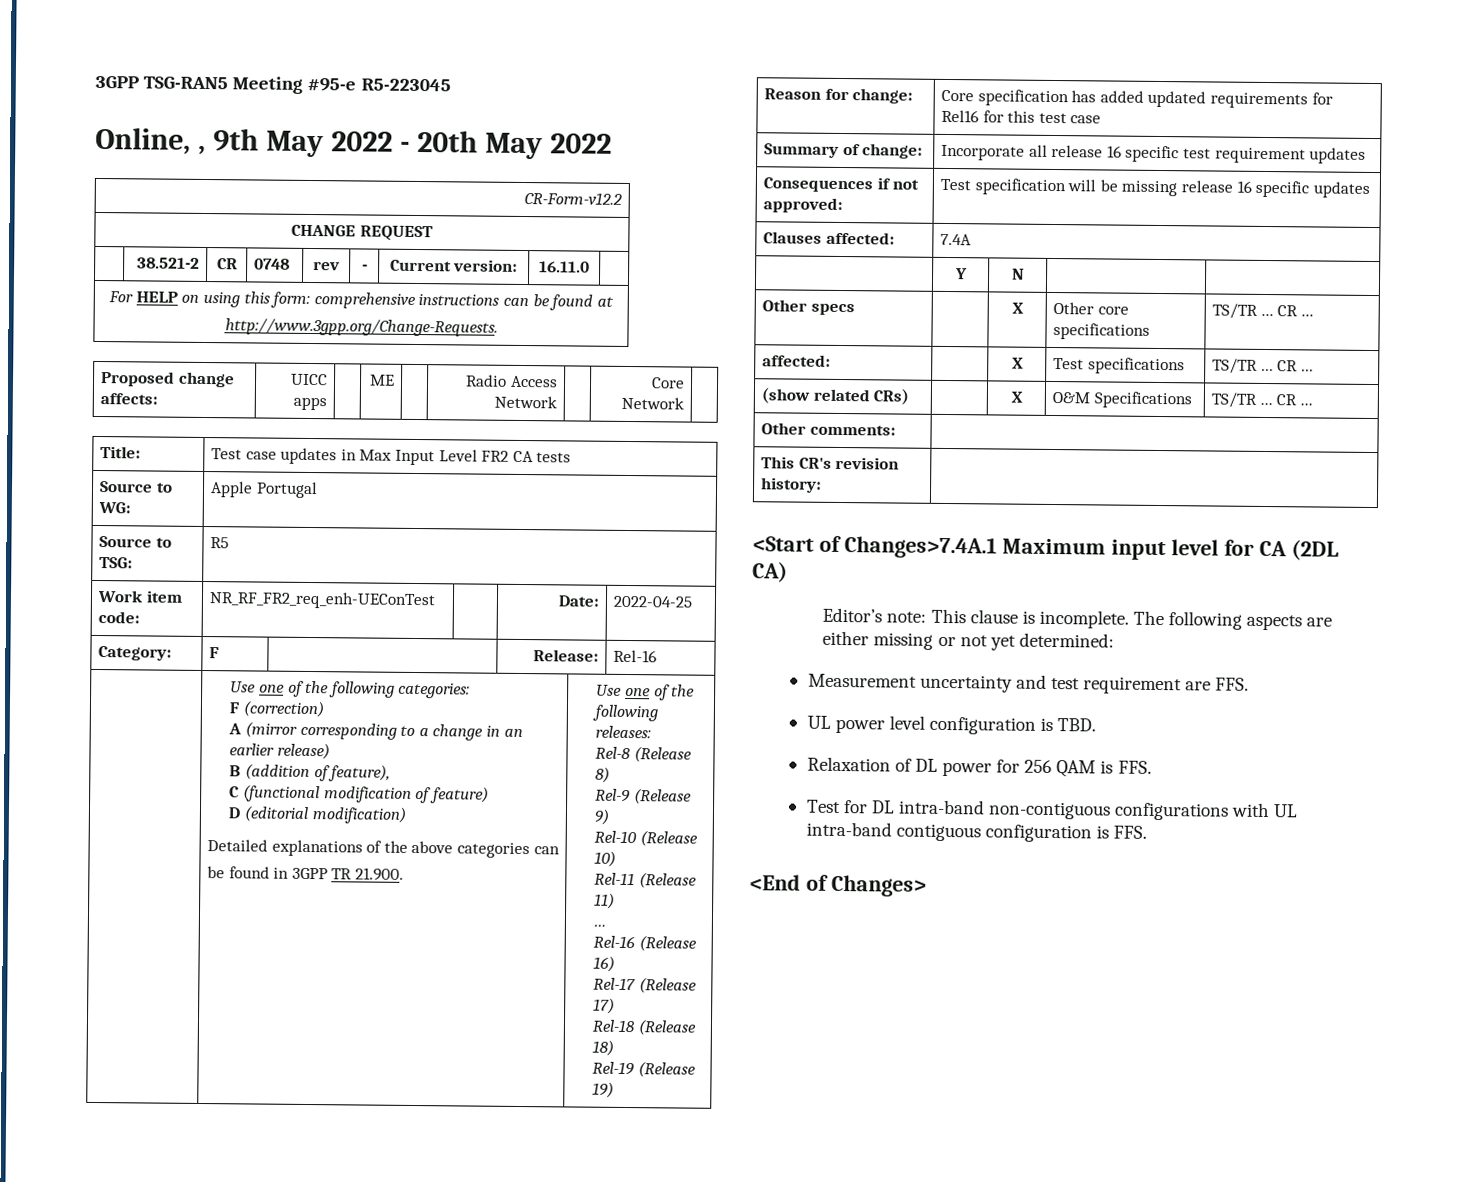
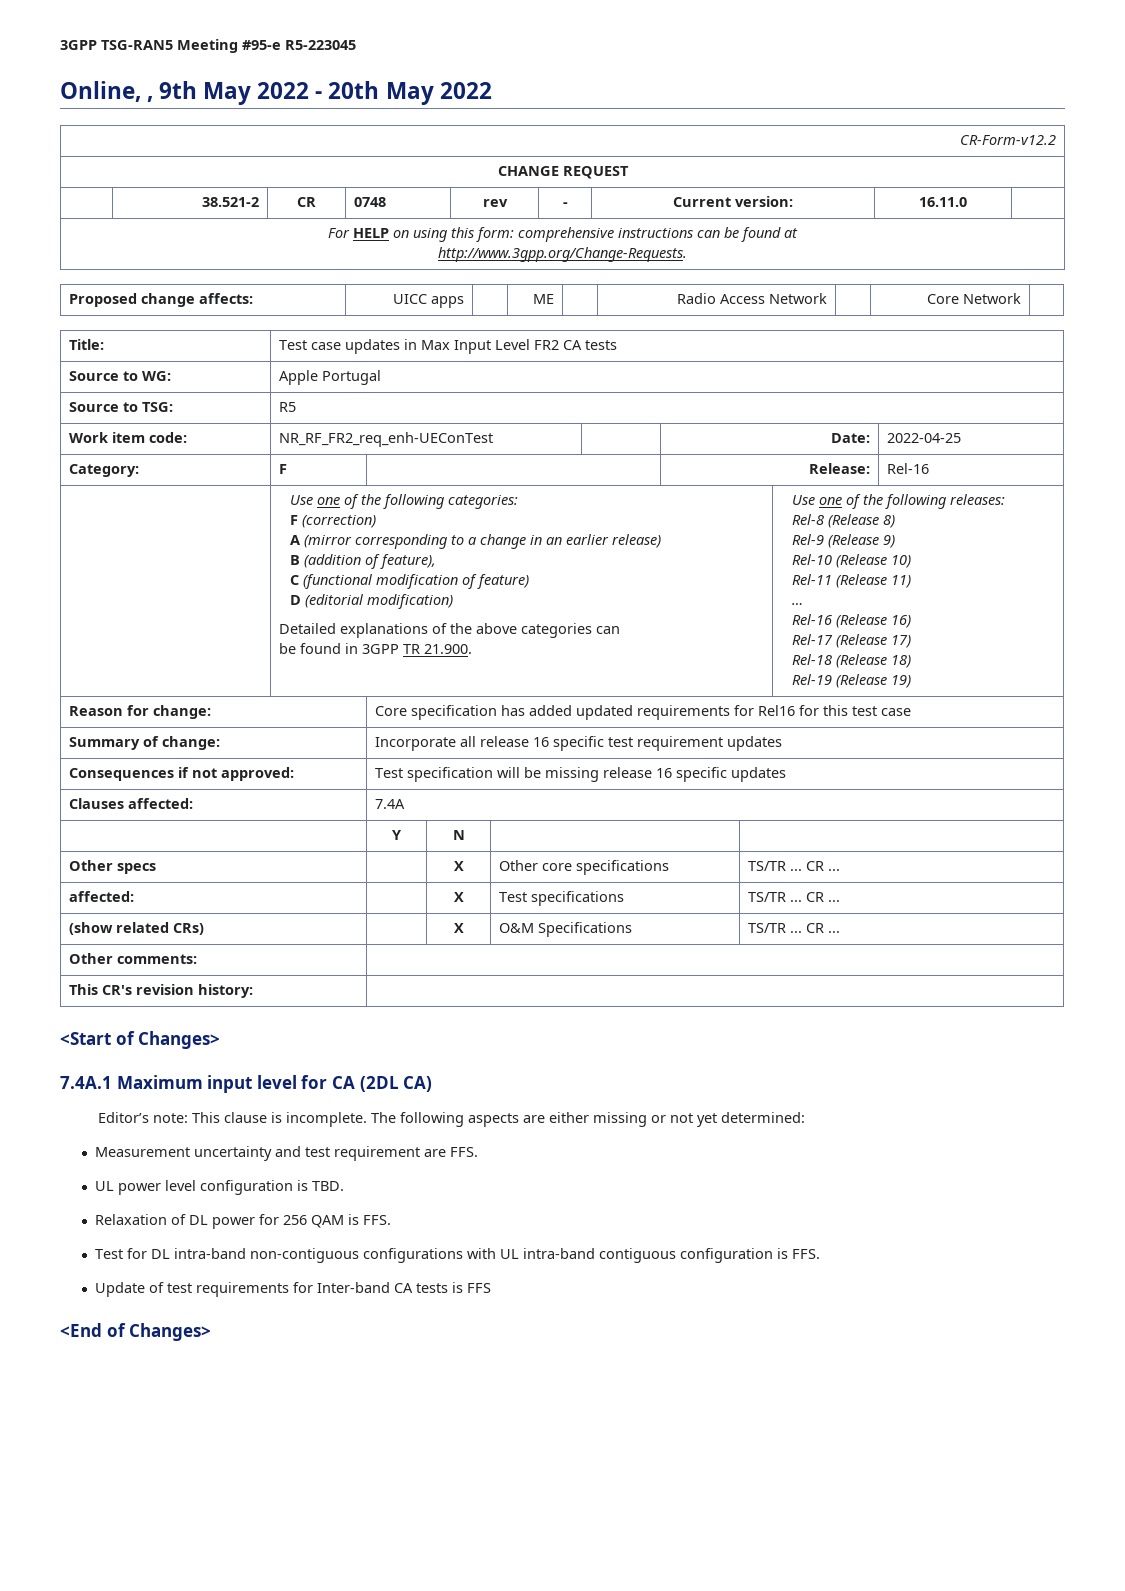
[843,536,997,559] Changes>7.4A.1 -> [138,1031,221,1049] [60,1076,112,1089] Changes> // 7.4A.1
(1148, 832) none -> [94,1282,491,1297] // Update of test requirements for Inter-band CA tests is FFS

